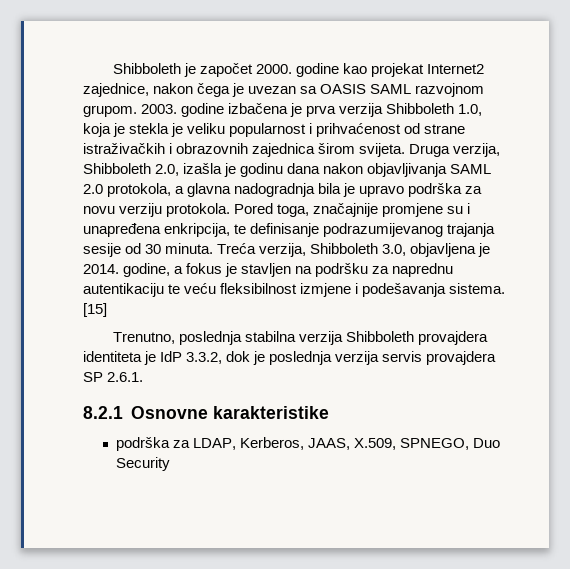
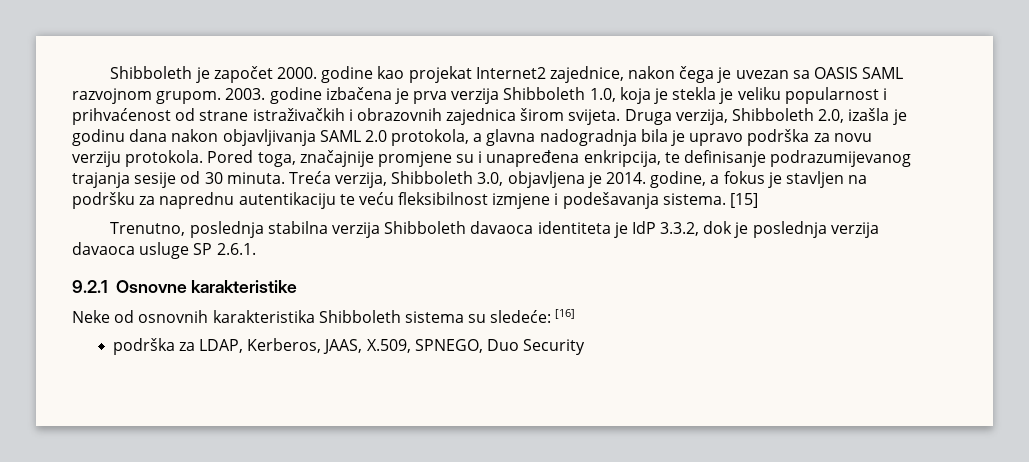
[417,331,488,345] provajdera -> [470,221,534,234] davaoca
[382,351,497,365] servis provajdera -> [72,242,190,259] davaoca usluge
[83,406,123,419] 8.2.1 -> [72,280,108,293] 9.2.1
(329, 412) none -> [72,309,576,323] // Neke od osnovnih karakteristika Shibboleth sistema su sledeće: [16]

